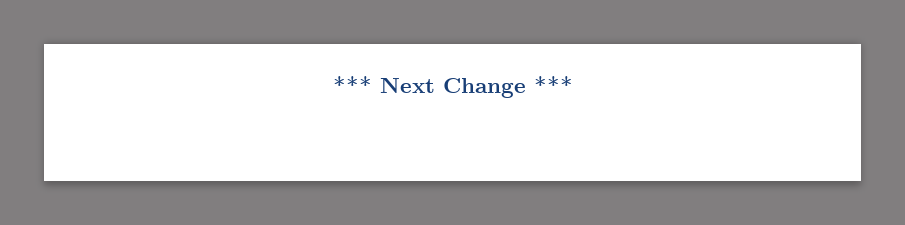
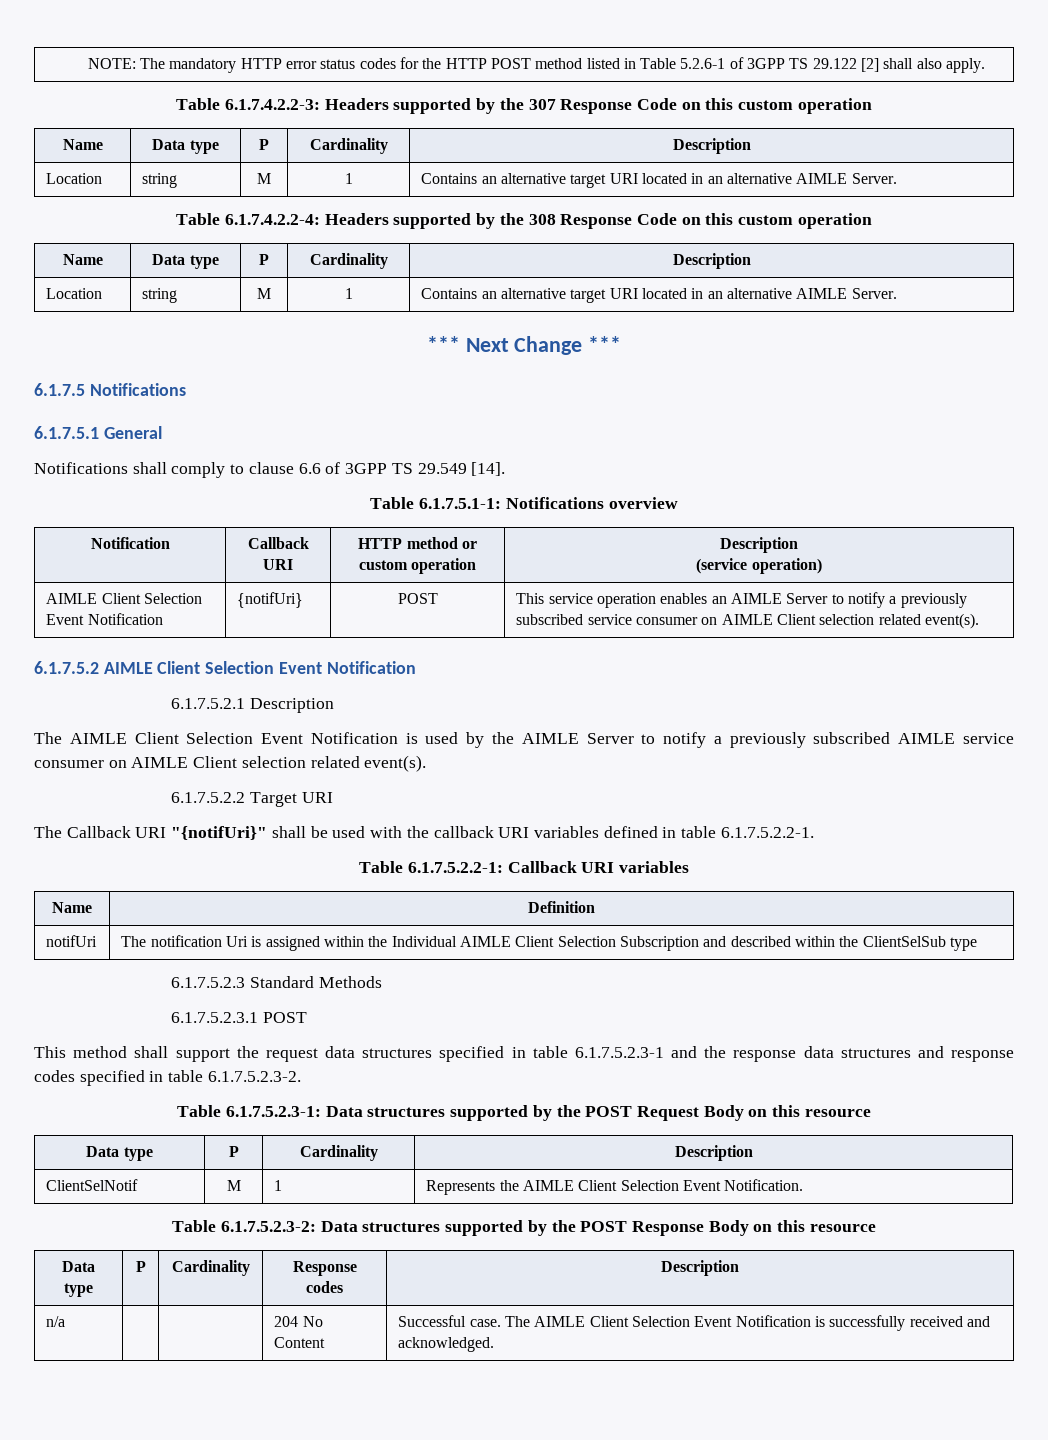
[332,76,573,98] *** Next Change *** -> [87,57,986,73] [176,98,872,114] [62,139,103,150] [152,139,219,154] [259,139,269,150] [309,138,388,154] [672,138,751,154] [46,173,103,184] [142,173,178,188] [257,173,271,184] [344,173,353,184] [421,173,897,188] [176,213,872,229] [62,254,103,265] [152,254,219,269] [259,254,269,265] [309,253,388,269] [672,253,751,269] [46,288,103,299] [142,288,178,303] [257,288,271,299] [344,288,353,299] [421,288,897,303] [426,336,622,355] [34,383,186,396] [34,426,162,439] [34,462,506,478] [370,497,678,509] [90,537,170,549] [247,537,309,549] [263,559,293,570] [358,537,477,549] [358,558,477,574] [720,537,798,553] [696,558,822,574] [46,593,203,604] [46,613,163,625] [237,592,304,608] [397,593,438,604] [516,592,967,608] [516,613,980,629] [34,661,416,674] [171,698,335,713] [34,732,1015,748] [34,755,427,772] [171,792,333,807] [34,826,814,840] [359,861,689,873] [52,902,92,913] [528,901,595,913] [46,935,98,947] [121,935,977,951] [171,976,382,988] [171,1012,308,1023] [34,1046,1014,1062] [34,1070,301,1086] [177,1105,871,1121] [86,1146,153,1161] [228,1146,239,1157] [299,1145,378,1161] [674,1145,753,1161] [46,1179,139,1191] [226,1180,241,1191] [274,1180,283,1191] [426,1179,804,1195] [172,1220,876,1236] [62,1261,95,1272] [64,1283,93,1297] [135,1261,146,1272] [171,1260,250,1276] [292,1261,357,1276] [306,1281,343,1293] [661,1260,739,1276] [46,1316,66,1327] [274,1316,323,1327] [274,1337,326,1348] [398,1315,990,1331] [398,1337,495,1352] NOTE: The mandatory HTTP error status codes for the HTTP POST method listed in Table 5.2.6-1 of 3GPP TS 29.122 [2] shall also apply. // Table 6.1.7.4.2.2-3: Headers supported by the 307 Response Code on this custom operation // Name | Data type | P | Cardinality | Description // Location | string | M | 1 | Contains an alternative target URI located in an alternative AIMLE Server. // Table 6.1.7.4.2.2-4: Headers supported by the 308 Response Code on this custom operation // Name | Data type | P | Cardinality | Description // Location | string | M | 1 | Contains an alternative target URI located in an alternative AIMLE Server. // *** Next Change *** // 6.1.7.5 Notifications // 6.1.7.5.1 General // Notifications shall comply to clause 6.6 of 3GPP TS 29.549 [14]. // Table 6.1.7.5.1-1: Notifications overview // Notification | Callback URI | HTTP method or custom operation | Description // (service operation) // AIMLE Client Selection Event Notification | {notifUri} | POST | This service operation enables an AIMLE Server to notify a previously subscribed service consumer on AIMLE Client selection related event(s). // 6.1.7.5.2 AIMLE Client Selection Event Notification // 6.1.7.5.2.1 Description // The AIMLE Client Selection Event Notification is used by the AIMLE Server to notify a previously subscribed AIMLE service consumer on AIMLE Client selection related event(s). // 6.1.7.5.2.2 Target URI // The Callback URI "{notifUri}" shall be used with the callback URI variables defined in table 6.1.7.5.2.2-1. // Table 6.1.7.5.2.2-1: Callback URI variables // Name | Definition // notifUri | The notification Uri is assigned within the Individual AIMLE Client Selection Subscription and described within the ClientSelSub type // 6.1.7.5.2.3 Standard Methods // 6.1.7.5.2.3.1 POST // This method shall support the request data structures specified in table 6.1.7.5.2.3-1 and the response data structures and response codes specified in table 6.1.7.5.2.3-2. // Table 6.1.7.5.2.3-1: Data structures supported by the POST Request Body on this resource // Data type | P | Cardinality | Description // ClientSelNotif | M | 1 | Represents the AIMLE Client Selection Event Notification. // Table 6.1.7.5.2.3-2: Data structures supported by the POST Response Body on this resource // Data type | P | Cardinality | Response codes | Description // n/a | | | 204 No Content | Successful case. The AIMLE Client Selection Event Notification is successfully received and acknowledged.

